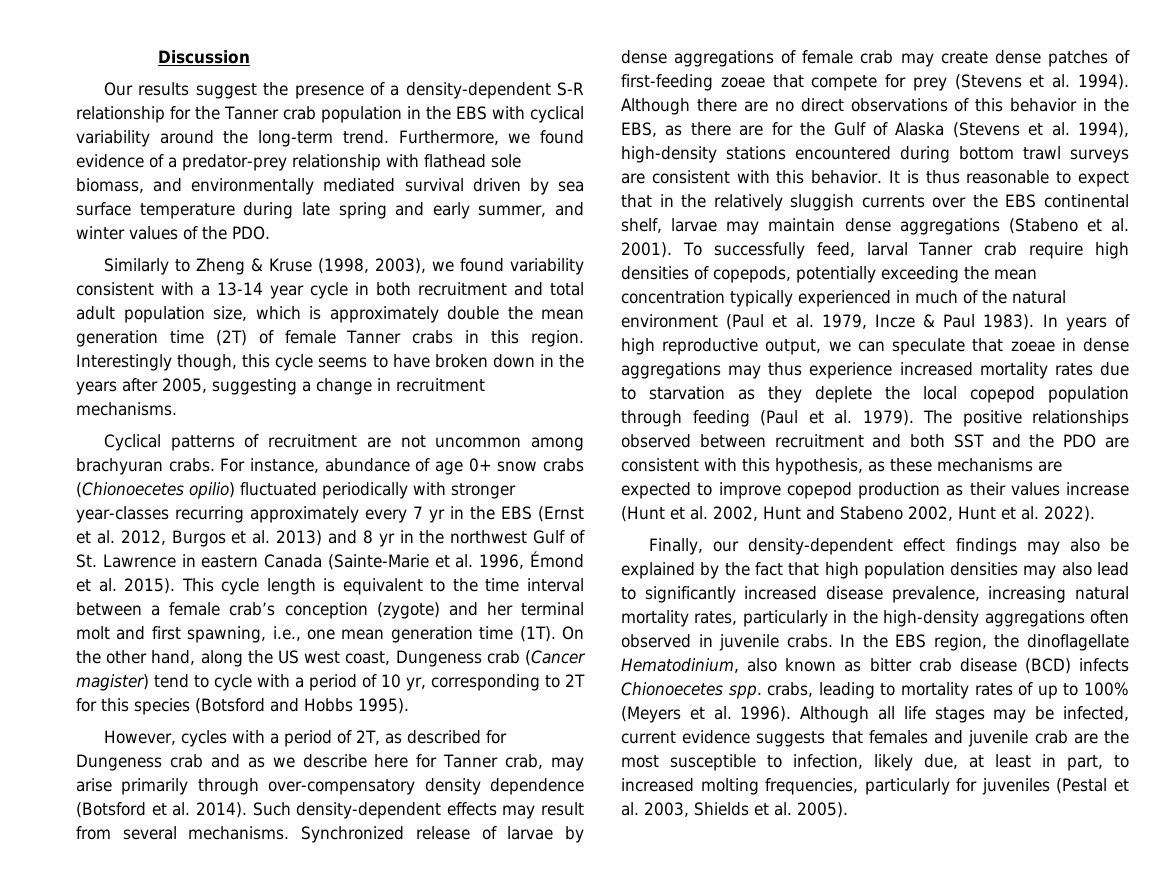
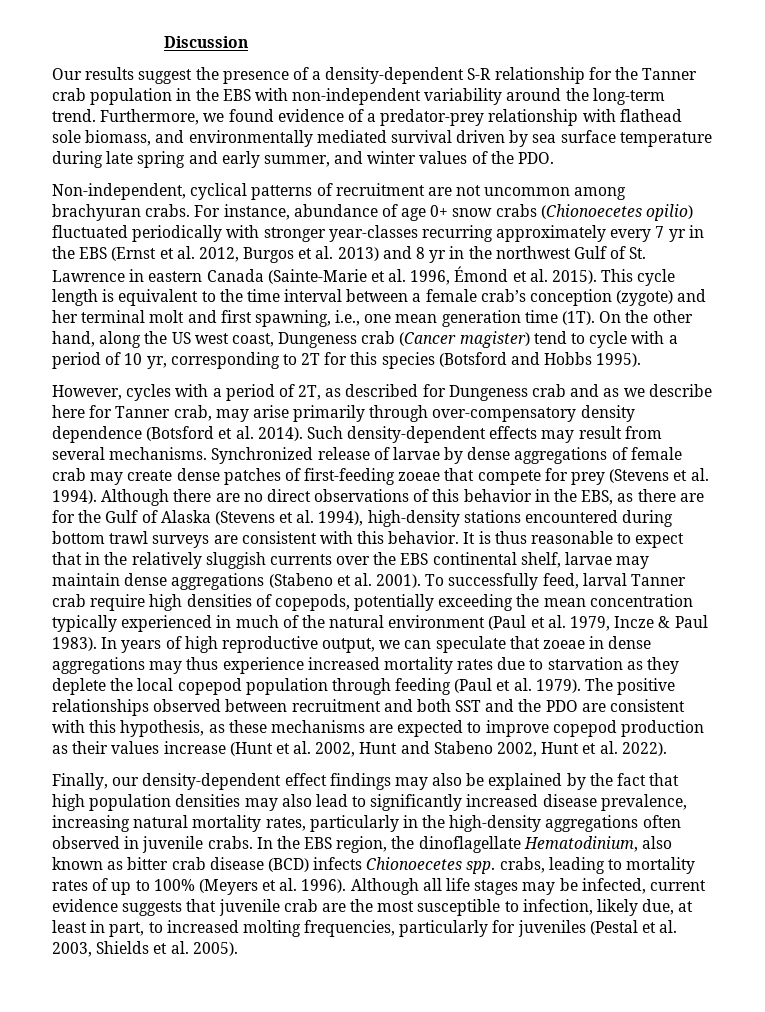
[530,106,584,123] cyclical -> [292,88,422,105] non-independent
[103,258,585,275] [76,282,584,299] [76,306,584,323] [76,330,584,347] [76,354,585,371] [76,378,485,395] [76,402,177,416] [103,434,161,451] Similarly to Zheng & Kruse (1998, 2003), we found variability consistent with a 13-14 year cycle in both recruitment and total adult population size, which is approximately double the mean generation time (2T) of female Tanner crabs in this region. Interestingly though, this cycle seems to have broken down in the years after 2005, suggesting a change in recruitment mechanisms. // Cyclical -> [52,183,248,200] Non-independent, cyclical
[868,730,964,744] females and -> (217, 905) none

